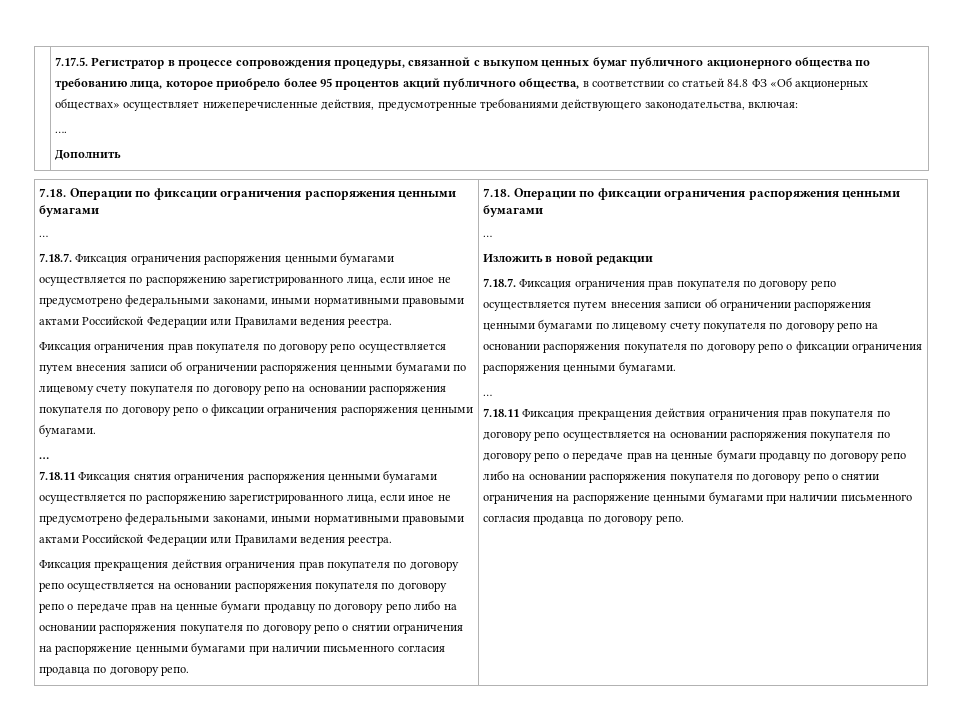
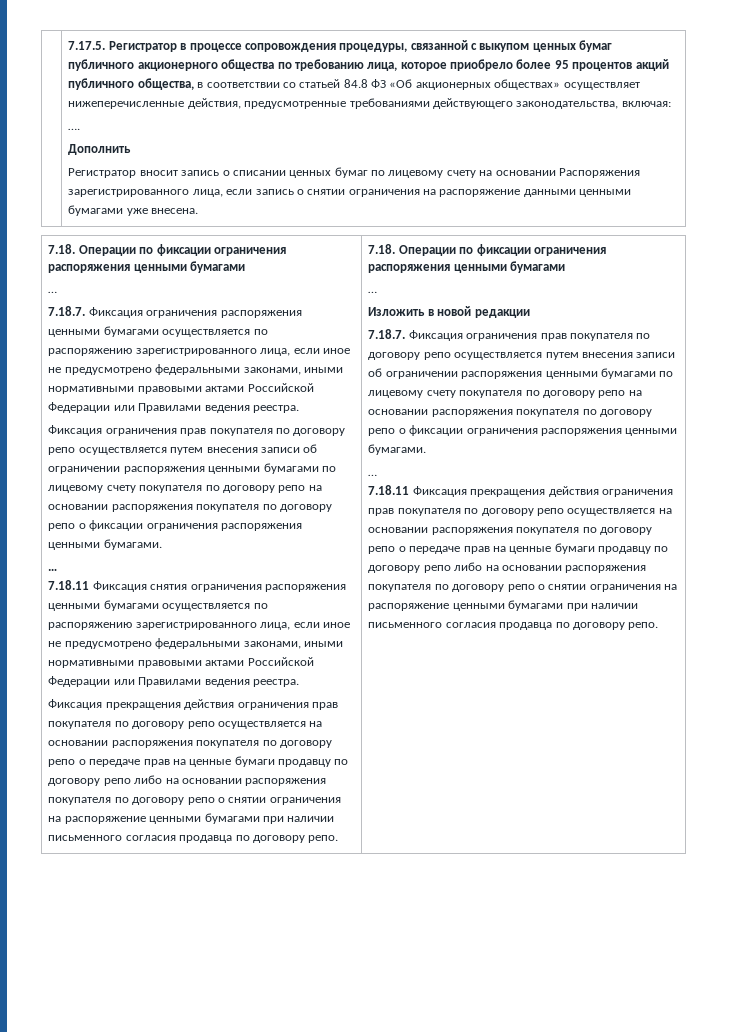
(122, 155) none -> [68,167,640,178] [68,189,632,197] [68,205,199,216] // Регистратор вносит запись о списании ценных бумаг по лицевому счету на основании Распоряжения зарегистрированного лица, если запись о снятии ограничения на распоряжение данными ценными бумагами уже внесена.

